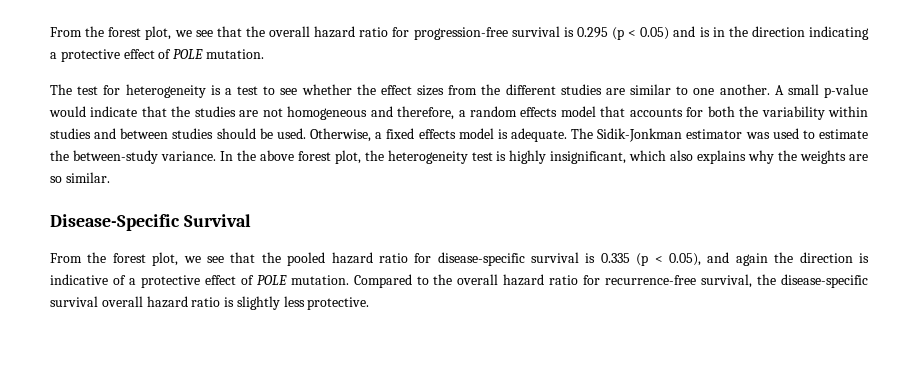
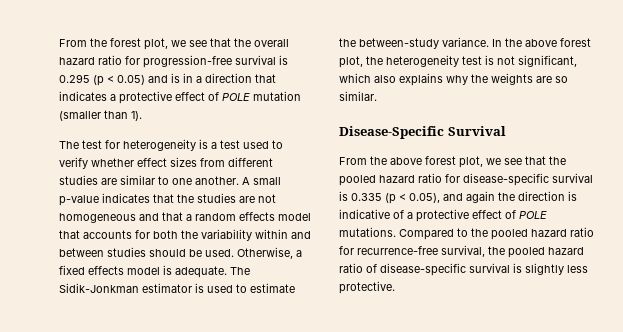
[728,26,869,40] [50,49,264,62] the direction indicating a protective effect of POLE mutation. -> [196,73,276,83] [59,91,301,104] [59,110,142,121] a direction that indicates a protective effect of POLE mutation (smaller than 1).
[263,84,376,95] to see whether the -> [243,140,283,149] [59,157,134,169] used to verify whether
[481,84,501,95] the -> (225, 162) none
[49,106,138,117] would indicate -> [102,193,150,203] indicates
[397,106,455,120] therefore, -> [162,212,183,221] that
[50,128,91,139] studies -> (288, 234) none
[745,132,770,139] was -> [195,283,204,293] is
[509,150,627,164] highly insignificant, -> [497,55,577,67] not significant,
(107, 257) none -> [390,157,422,165] above
[290,275,349,285] mutation. -> [339,227,396,237] mutations.
[457,274,499,285] overall -> [491,229,528,240] pooled
[781,274,869,288] [50,296,221,308] disease-specific survival overall hazard ratio -> [508,247,584,258] [339,263,510,276] pooled hazard ratio of disease-specific survival

